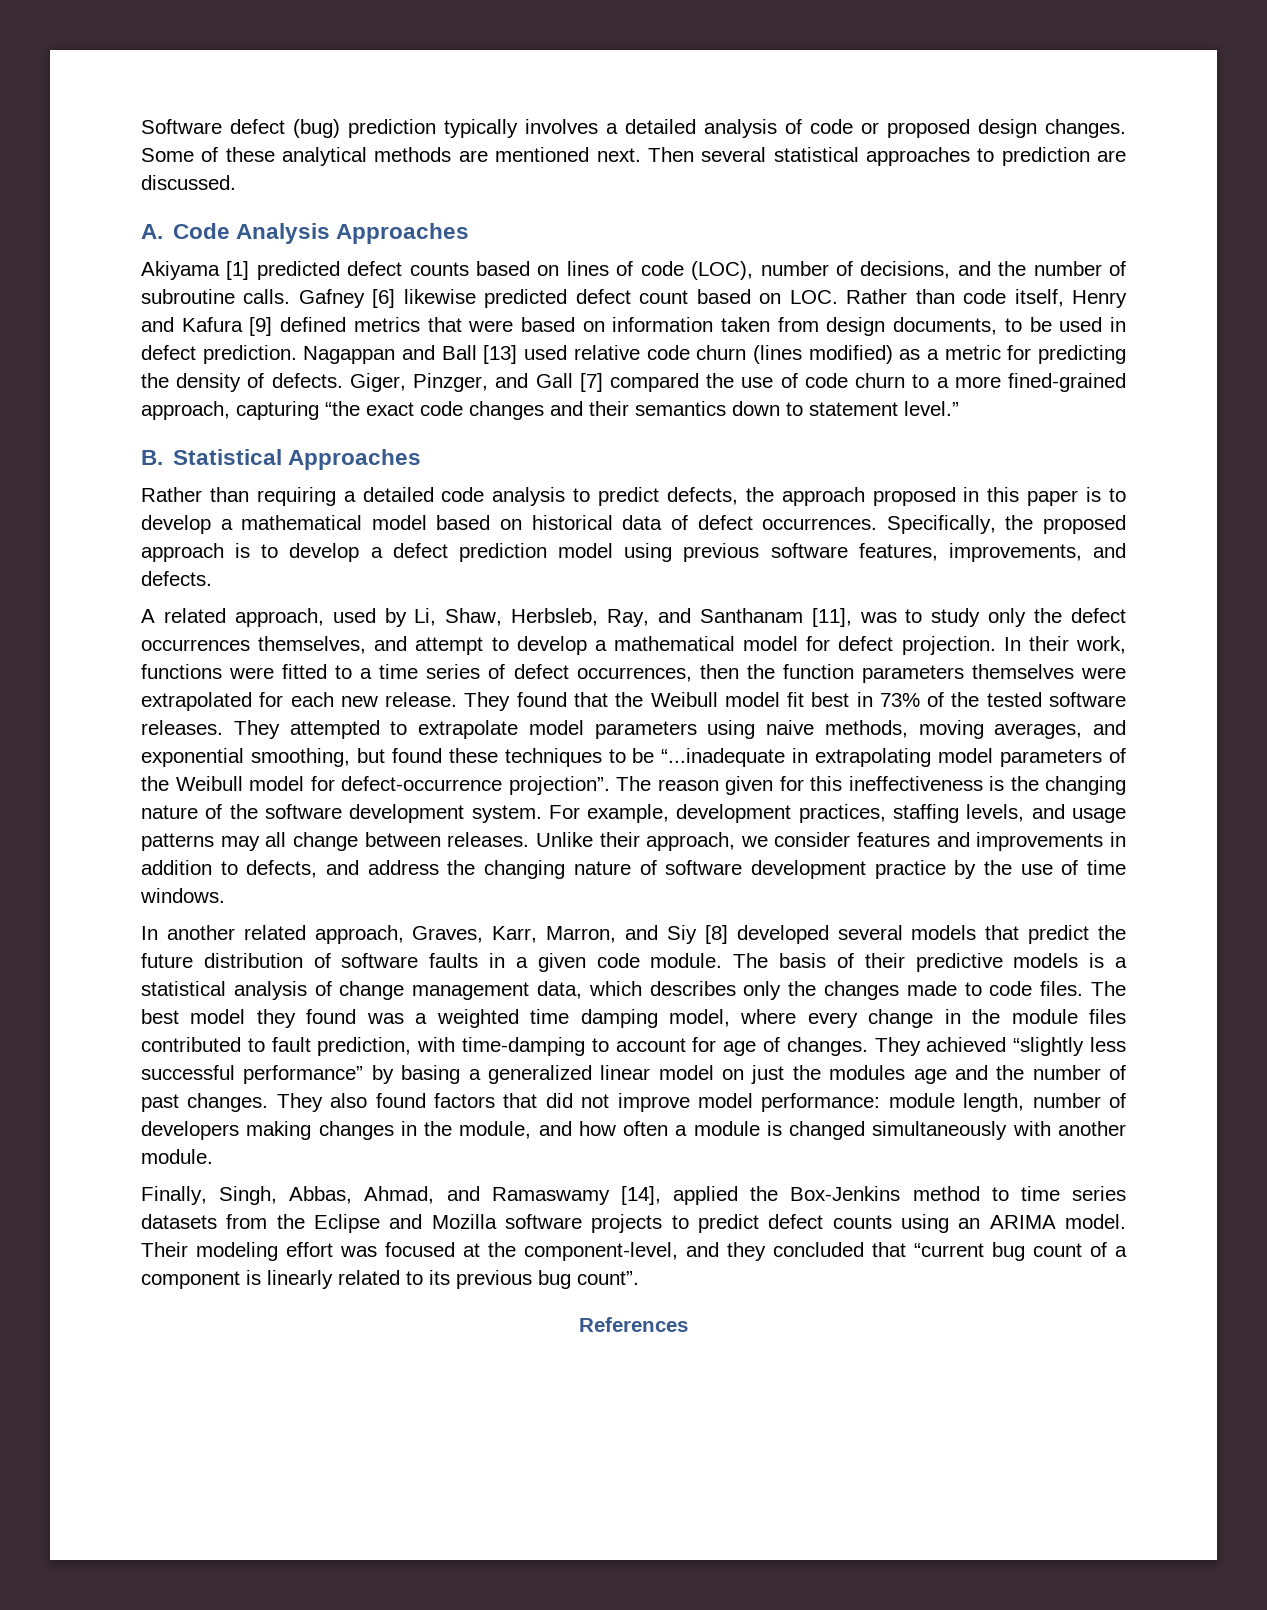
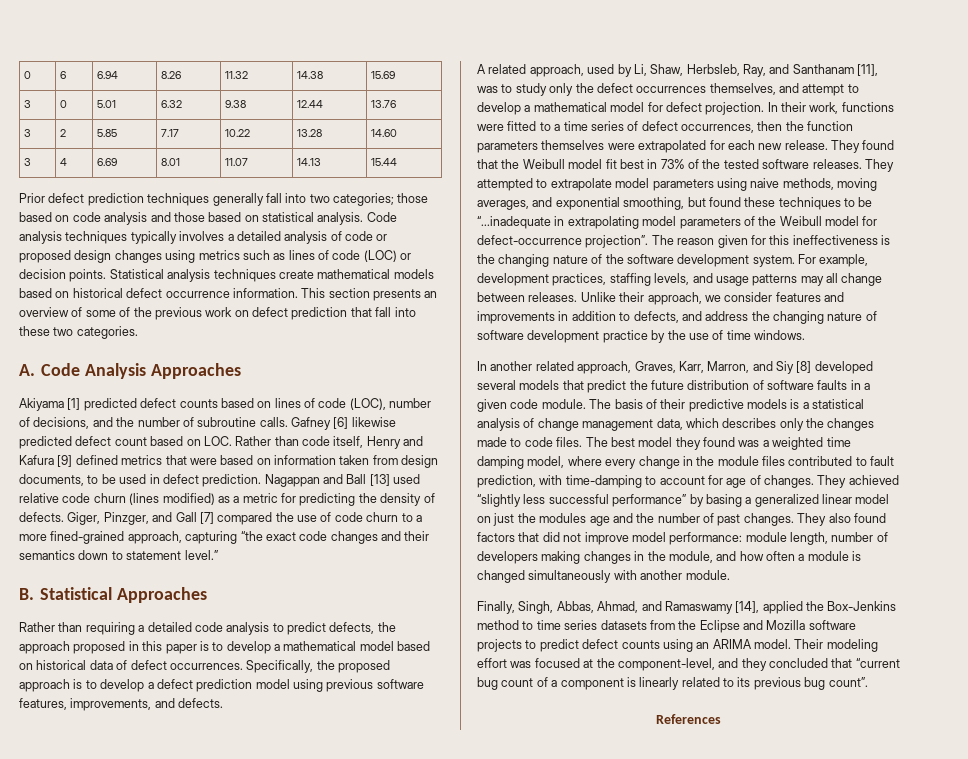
[141,119,436,138] Software defect (bug) prediction -> [24,71,32,79] [60,71,67,79] [97,71,119,79] [161,71,182,79] [225,71,249,79] [297,71,324,79] [371,71,396,79] [24,100,32,108] [60,100,68,108] [97,100,117,108] [161,100,183,108] [225,100,247,108] [297,100,324,108] [371,100,397,108] [24,129,32,137] [60,129,67,137] [97,129,118,137] [161,129,180,137] [225,129,251,137] [297,129,323,137] [371,129,398,137] [24,158,32,166] [60,158,68,166] [97,158,118,166] [161,158,181,166] [225,158,249,166] [297,158,322,166] [371,158,398,166] [19,193,429,206] [19,212,397,225] [19,231,128,244] 0 | 6 | 6.94 | 8.26 | 11.32 | 14.38 | 15.69 // 3 | 0 | 5.01 | 6.32 | 9.38 | 12.44 | 13.76 // 3 | 2 | 5.85 | 7.17 | 10.22 | 13.28 | 14.60 // 3 | 4 | 6.69 | 8.01 | 11.07 | 14.13 | 15.44 // Prior defect prediction techniques generally fall into two categories; those based on code analysis and those based on statistical analysis. Code analysis techniques
[1045,119,1126,138] [141,147,1126,166] [141,175,236,190] changes. Some of these analytical methods are mentioned next. Then several statistical approaches to prediction are discussed. -> [114,250,412,263] [19,269,434,282] [19,288,438,301] [19,307,416,320] [19,326,138,339] changes using metrics such as lines of code (LOC) or decision points. Statistical analysis techniques create mathematical models based on historical defect occurrence information. This section presents an overview of some of the previous work on defect prediction that fall into these two categories.

